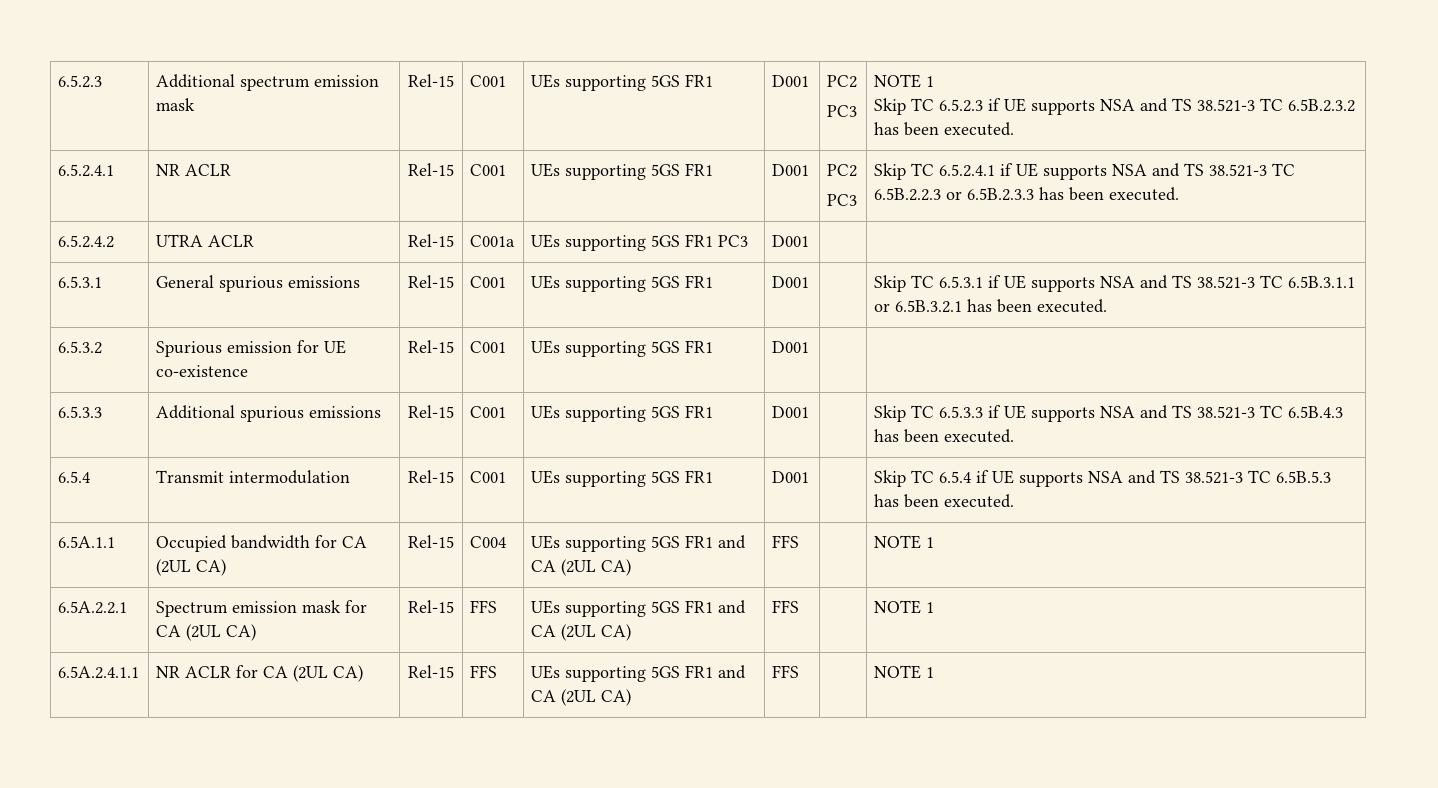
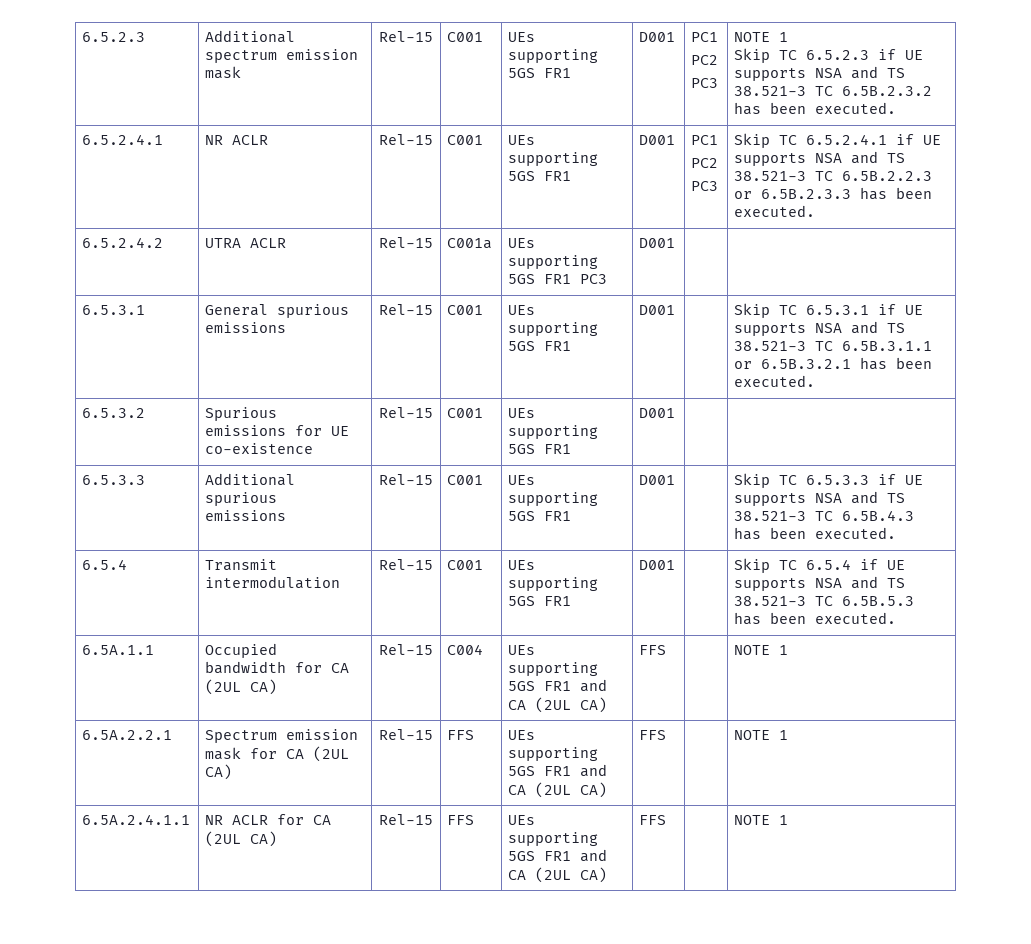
(810, 81) none -> [691,32,719,42] PC1 //
(810, 170) none -> [691,135,719,145] PC1 //
[227,341,293,353] emission -> [205,425,287,436] emissions

